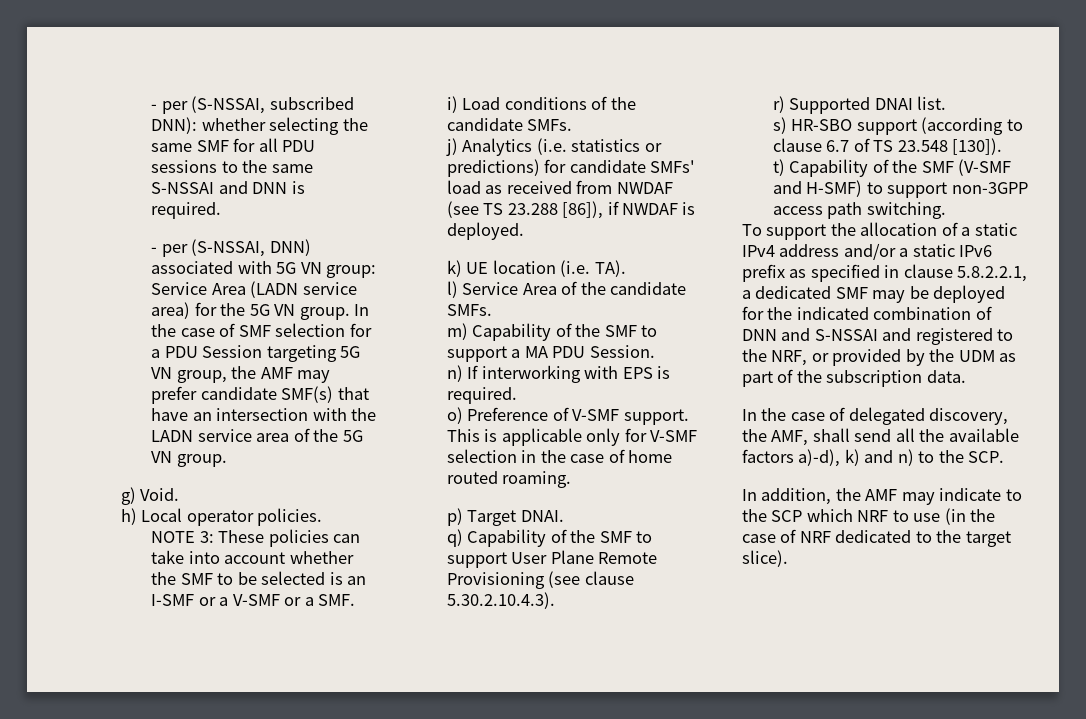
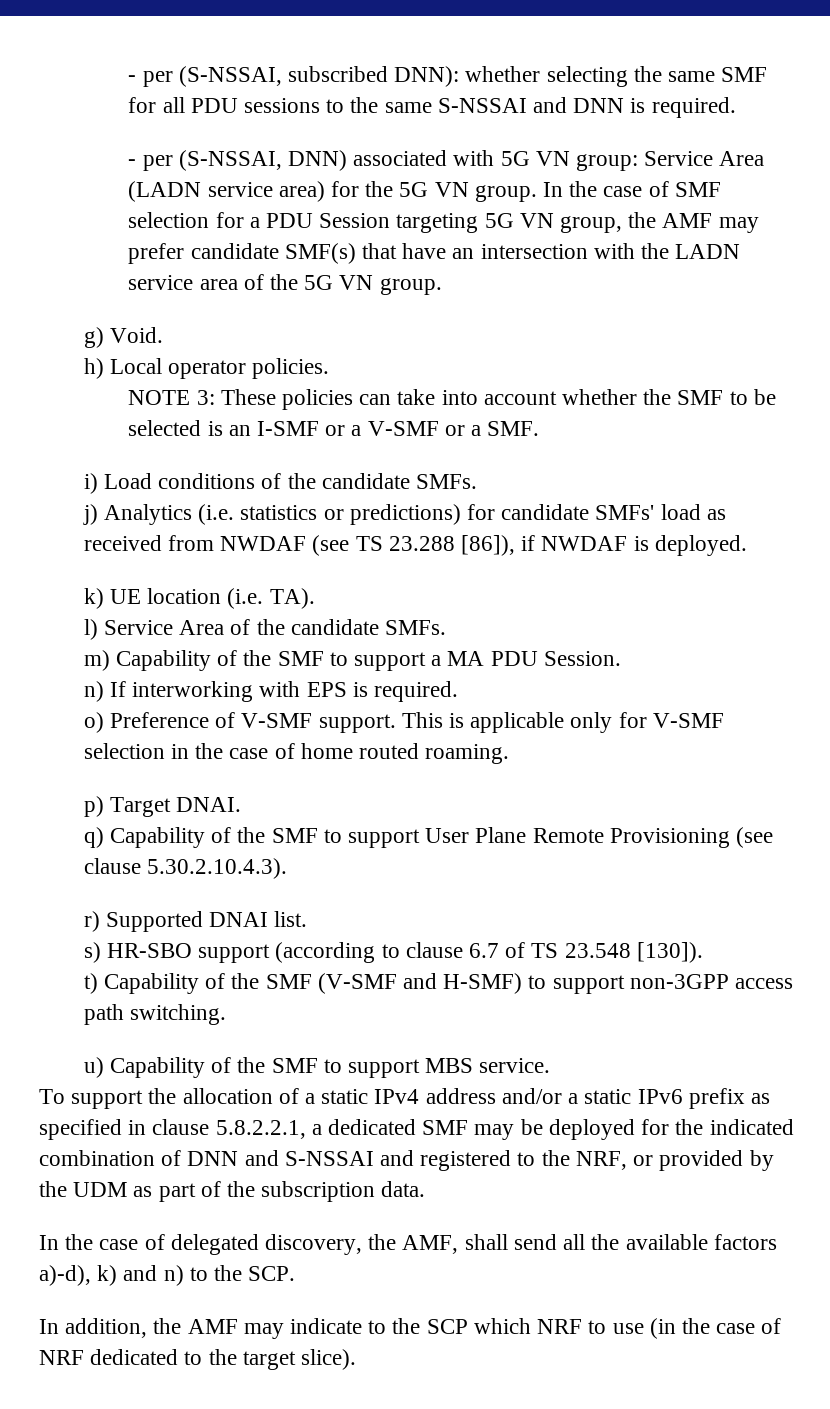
(946, 210) none -> [83,1057,551,1078] // u) Capability of the SMF to support MBS service.

